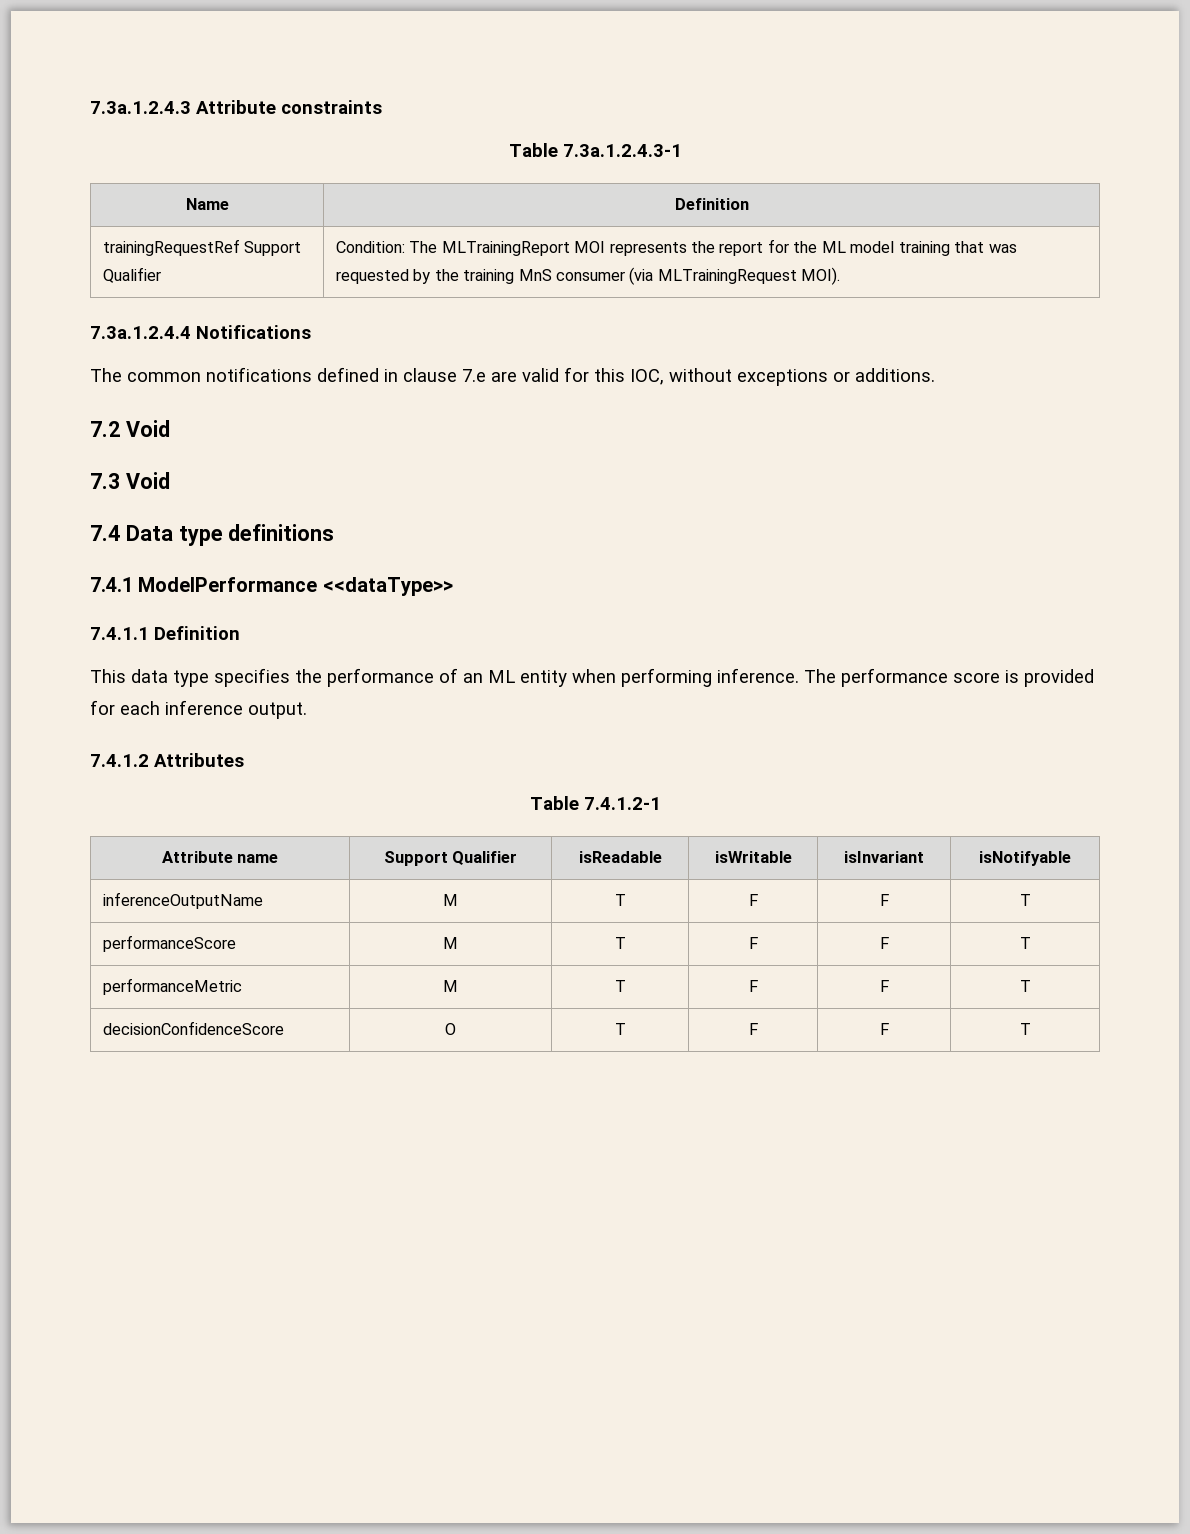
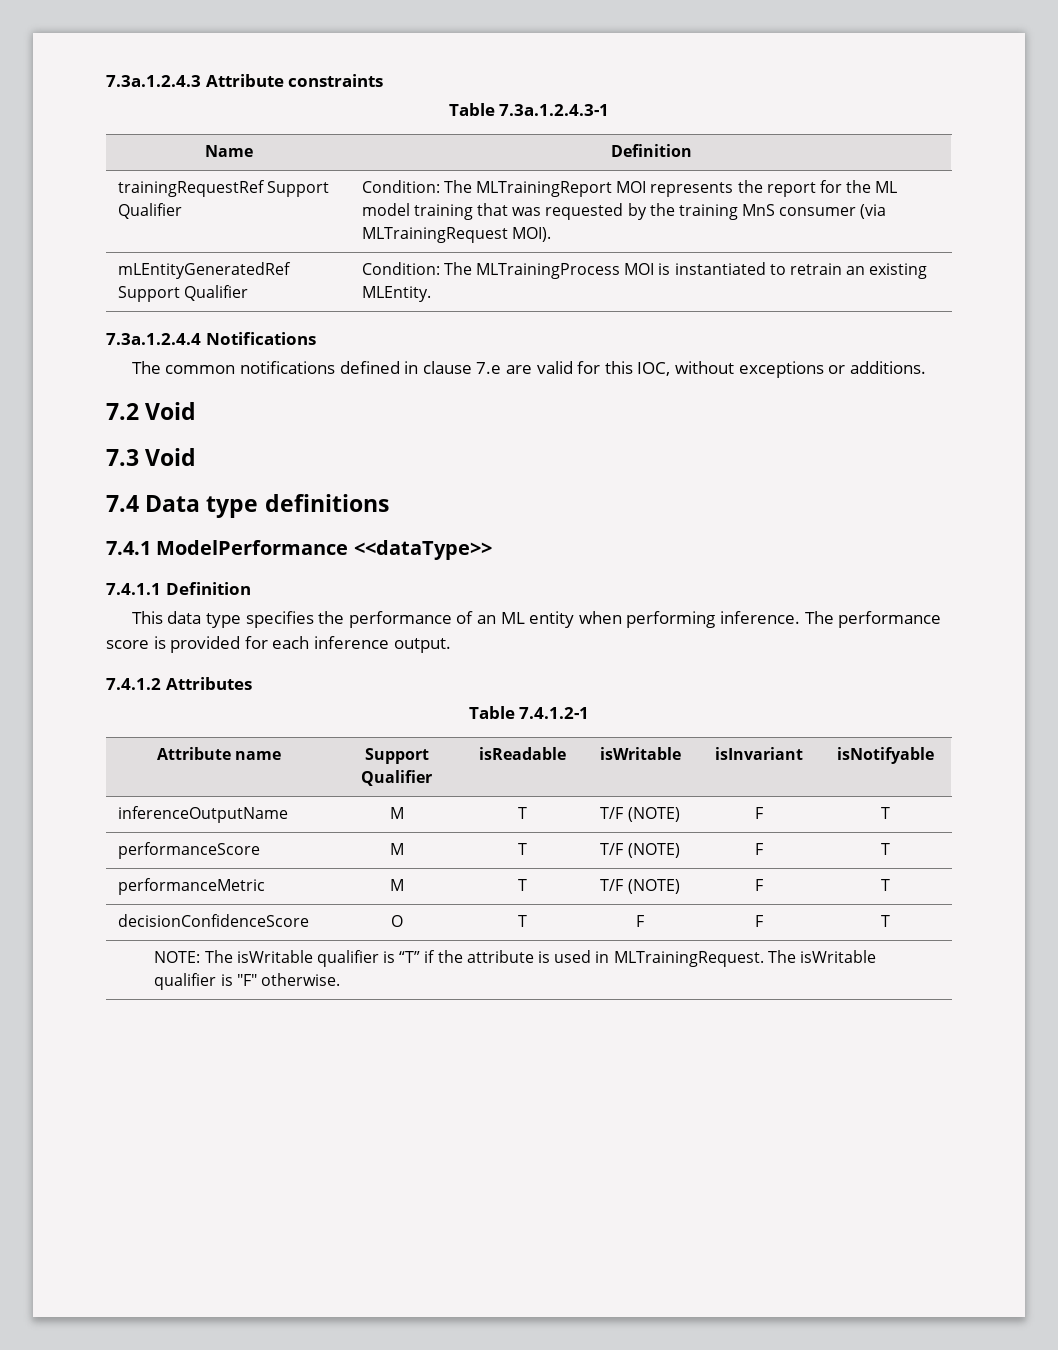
(841, 276) none -> [117,262,291,279] [117,285,248,302] [361,262,928,279] [361,286,431,302] // mLEntityGeneratedRef Support Qualifier | Condition: The MLTrainingProcess MOI is instantiated to retrain an existing MLEntity.
[748,894,758,906] F -> [600,807,680,822] T/F (NOTE)
[748,937,758,949] F -> [600,843,680,858] T/F (NOTE)
[748,980,758,992] F -> [600,879,680,894] T/F (NOTE)
(1031, 1029) none -> [154,950,876,967] [154,973,340,990] // NOTE: The isWritable qualifier is “T” if the attribute is used in MLTrainingRequest. The isWritable qualifier is "F" otherwise.

